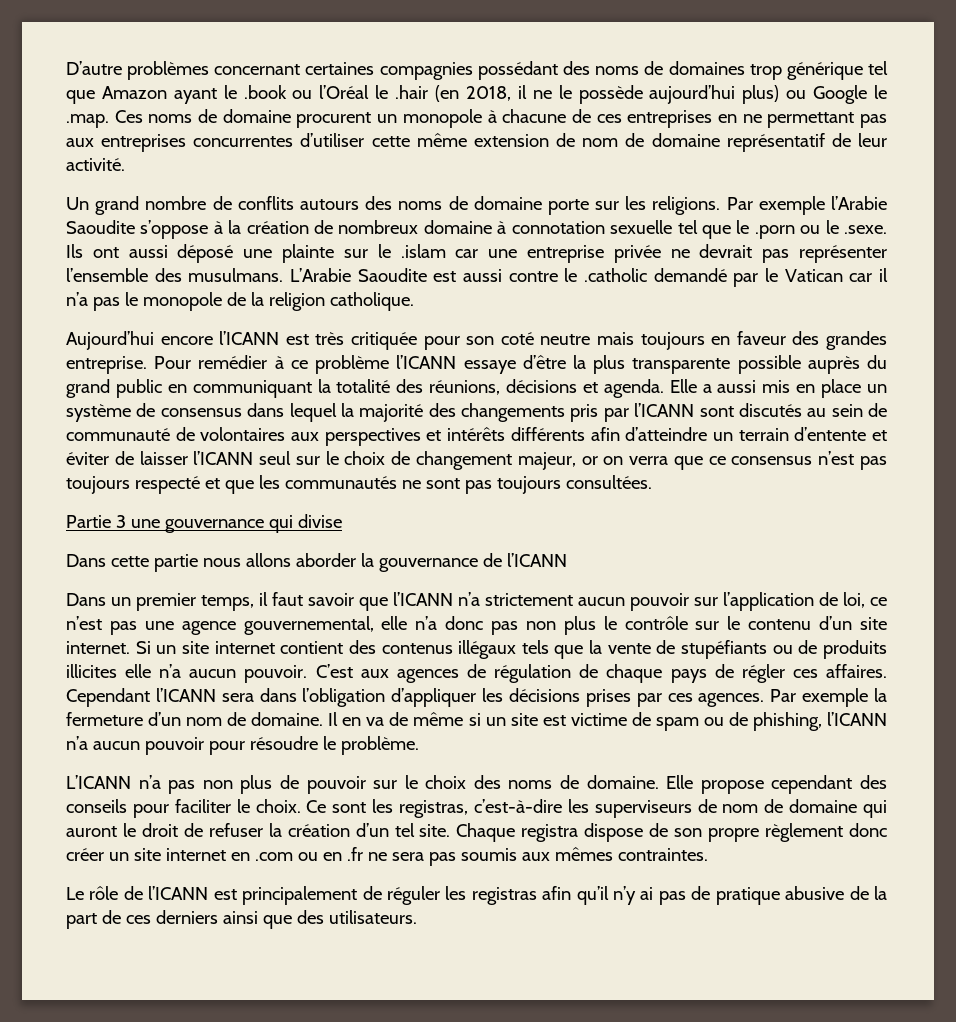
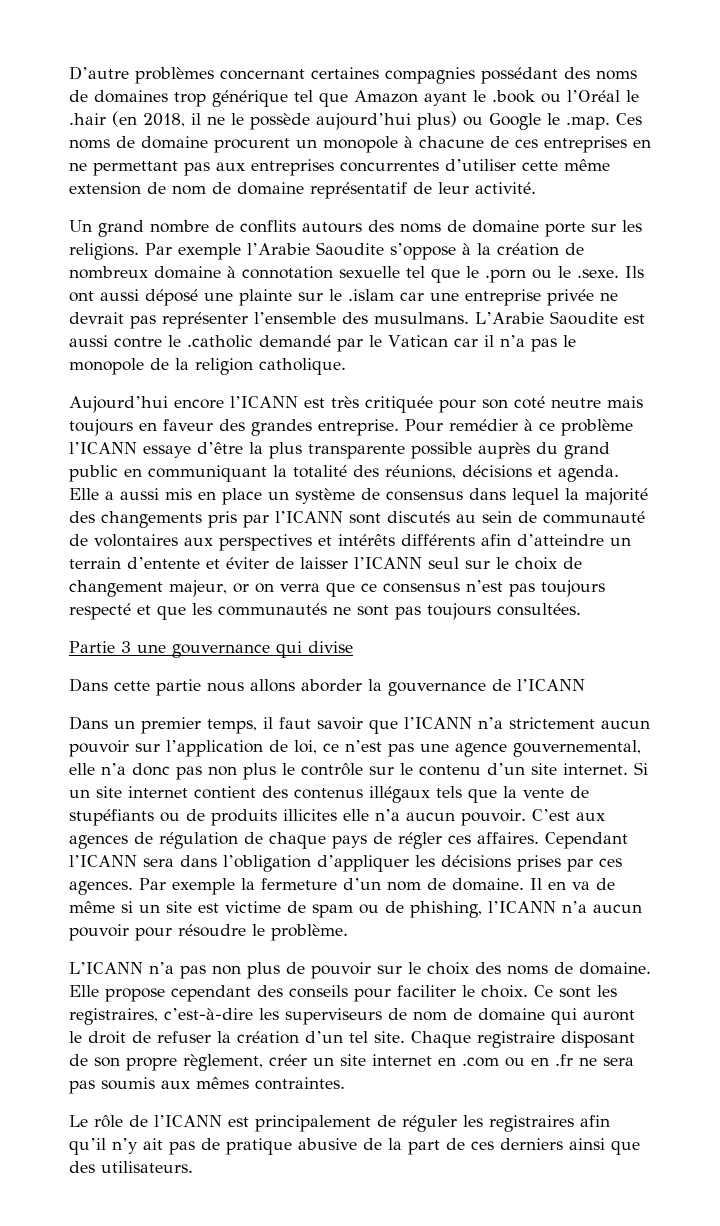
[399,800,469,818] registras, -> [69,1008,158,1025] registraires,
[521,823,644,842] registra dispose -> [477,1031,635,1048] registraire disposant
[765,823,887,842] règlement donc -> [183,1054,263,1071] règlement,
[471,887,537,905] registras -> [489,1115,574,1132] registraires
[640,887,654,900] ai -> [143,1138,163,1150] ait

